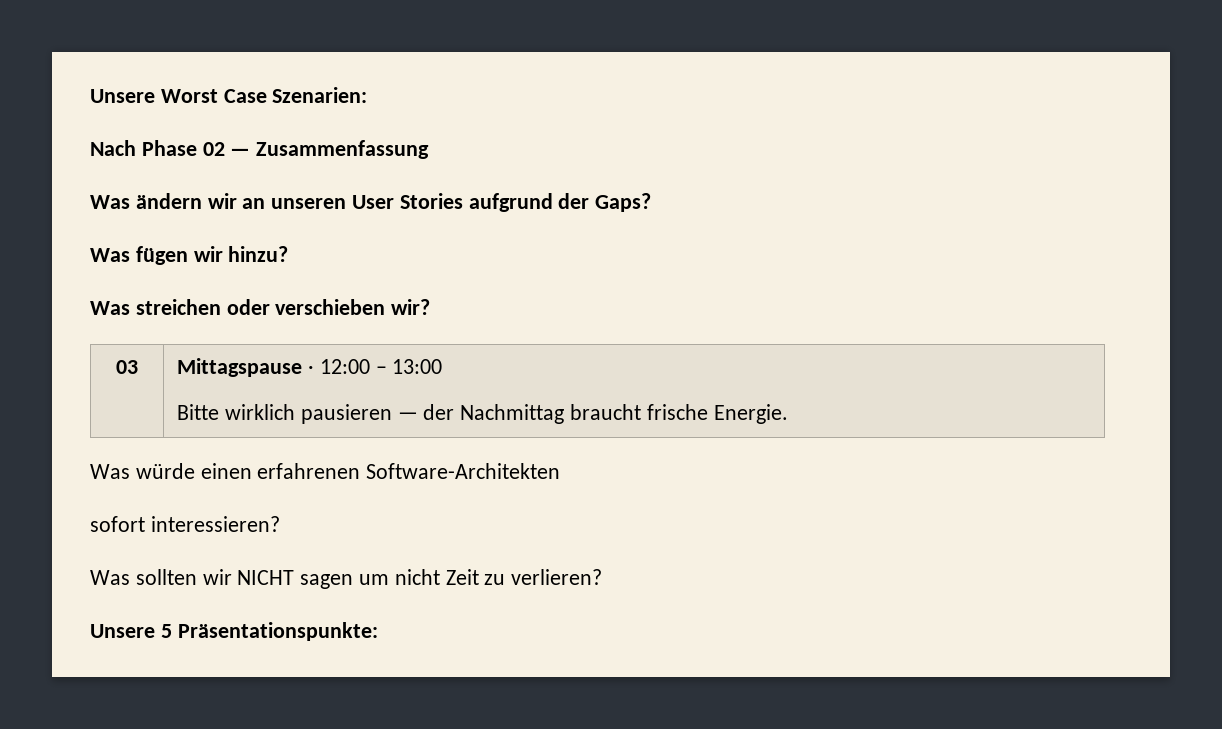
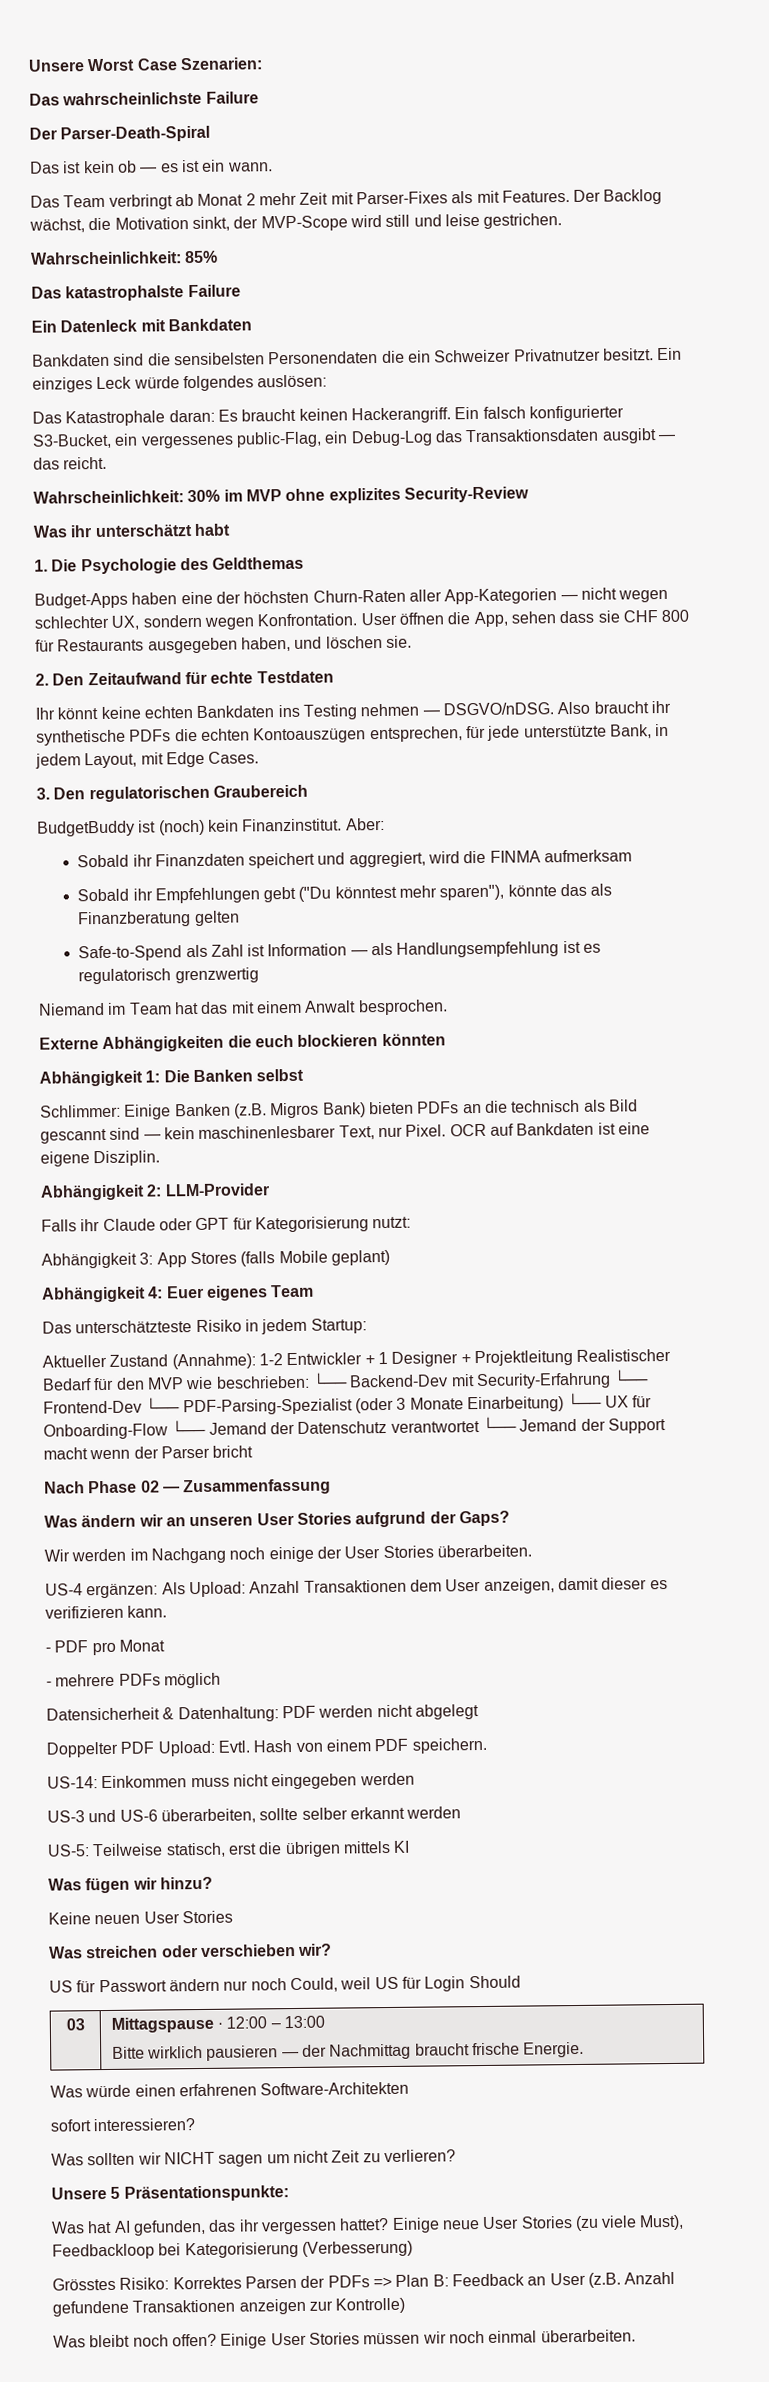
(368, 95) none -> [29,91,259,106] [29,125,211,143] [30,159,273,174] [30,188,663,210] [29,213,563,233] [30,250,219,265] [31,284,241,302] [31,318,252,333] [32,347,683,367] [32,374,328,393] [32,405,624,427] [32,428,676,449] [33,456,108,470] [33,486,529,504] [33,523,231,538] [34,556,305,575] [34,587,669,609] [34,609,690,630] [35,635,412,654] [35,670,334,686] [35,700,671,720] [36,723,670,746] [35,751,260,769] [36,784,308,803] [37,817,385,837] [77,849,633,869] [77,883,613,904] [78,910,240,928] [78,940,602,962] [78,967,259,985] [38,999,448,1016] [39,1033,446,1052] [39,1068,305,1087] [40,1099,638,1120] [40,1122,650,1144] [40,1150,161,1167] [40,1183,270,1201] [41,1216,412,1233] [41,1249,390,1269] [42,1284,315,1303] [42,1318,367,1335] [42,1348,672,1370] [42,1369,650,1391] [43,1392,652,1416] [43,1416,666,1440] [43,1445,254,1460] // Das wahrscheinlichste Failure // Der Parser-Death-Spiral // Das ist kein ob — es ist ein wann. // Das Team verbringt ab Monat 2 mehr Zeit mit Parser-Fixes als mit Features. Der Backlog wächst, die Motivation sinkt, der MVP-Scope wird still und leise gestrichen. // Wahrscheinlichkeit: 85% // Das katastrophalste Failure // Ein Datenleck mit Bankdaten // Bankdaten sind die sensibelsten Personendaten die ein Schweizer Privatnutzer besitzt. Ein einziges Leck würde folgendes auslösen: // Das Katastrophale daran: Es braucht keinen Hackerangriff. Ein falsch konfigurierter S3-Bucket, ein vergessenes public-Flag, ein Debug-Log das Transaktionsdaten ausgibt — das reicht. // Wahrscheinlichkeit: 30% im MVP ohne explizites Security-Review // Was ihr unterschätzt habt // 1. Die Psychologie des Geldthemas // Budget-Apps haben eine der höchsten Churn-Raten aller App-Kategorien — nicht wegen schlechter UX, sondern wegen Konfrontation. User öffnen die App, sehen dass sie CHF 800 für Restaurants ausgegeben haben, und löschen sie. // 2. Den Zeitaufwand für echte Testdaten // Ihr könnt keine echten Bankdaten ins Testing nehmen — DSGVO/nDSG. Also braucht ihr synthetische PDFs die echten Kontoauszügen entsprechen, für jede unterstützte Bank, in jedem Layout, mit Edge Cases. // 3. Den regulatorischen Graubereich // BudgetBuddy ist (noch) kein Finanzinstitut. Aber: // Sobald ihr Finanzdaten speichert und aggregiert, wird die FINMA aufmerksam // Sobald ihr Empfehlungen gebt ("Du könntest mehr sparen"), könnte das als Finanzberatung gelten // Safe-to-Spend als Zahl ist Information — als Handlungsempfehlung ist es regulatorisch grenzwertig // Niemand im Team hat das mit einem Anwalt besprochen. // Externe Abhängigkeiten die euch blockieren könnten // Abhängigkeit 1: Die Banken selbst // Schlimmer: Einige Banken (z.B. Migros Bank) bieten PDFs an die technisch als Bild gescannt sind — kein maschinenlesbarer Text, nur Pixel. OCR auf Bankdaten ist eine eigene Disziplin. // Abhängigkeit 2: LLM-Provider // Falls ihr Claude oder GPT für Kategorisierung nutzt: // Abhängigkeit 3: App Stores (falls Mobile geplant) // Abhängigkeit 4: Euer eigenes Team // Das unterschätzteste Risiko in jedem Startup: // Aktueller Zustand (Annahme): 1-2 Entwickler + 1 Designer + Projektleitung Realistischer Bedarf für den MVP wie beschrieben: └── Backend-Dev mit Security-Erfahrung └── Frontend-Dev └── PDF-Parsing-Spezialist (oder 3 Monate Einarbeitung) └── UX für Onboarding-Flow └── Jemand der Datenschutz verantwortet └── Jemand der Support macht wenn der Parser bricht
(652, 202) none -> [44,1544,532,1564] [45,1577,668,1599] [45,1605,168,1619] [45,1639,165,1656] [46,1672,221,1689] [46,1704,479,1723] [46,1737,487,1758] [47,1772,415,1790] [47,1806,462,1824] [47,1840,411,1858] // Wir werden im Nachgang noch einige der User Stories überarbeiten. // US-4 ergänzen: Als Upload: Anzahl Transaktionen dem User anzeigen, damit dieser es verifizieren kann. // - PDF pro Monat // - mehrere PDFs möglich // Datensicherheit & Datenhaltung: PDF werden nicht abgelegt // Doppelter PDF Upload: Evtl. Hash von einem PDF speichern. // US-14: Einkommen muss nicht eingegeben werden // US-3 und US-6 überarbeiten, sollte selber erkannt werden // US-5: Teilweise statisch, erst die übrigen mittels KI
(289, 254) none -> [48,1910,233,1925] // Keine neuen User Stories
(431, 307) none -> [49,1975,521,1993] // US für Passwort ändern nur noch Could, weil US für Login Should
(378, 631) none -> [51,2214,685,2236] [52,2240,413,2260] [52,2271,676,2291] [52,2297,406,2317] [53,2329,636,2349] // Was hat AI gefunden, das ihr vergessen hattet? Einige neue User Stories (zu viele Must), Feedbackloop bei Kategorisierung (Verbesserung) // Grösstes Risiko: Korrektes Parsen der PDFs => Plan B: Feedback an User (z.B. Anzahl gefundene Transaktionen anzeigen zur Kontrolle) // Was bleibt noch offen? Einige User Stories müssen wir noch einmal überarbeiten.

